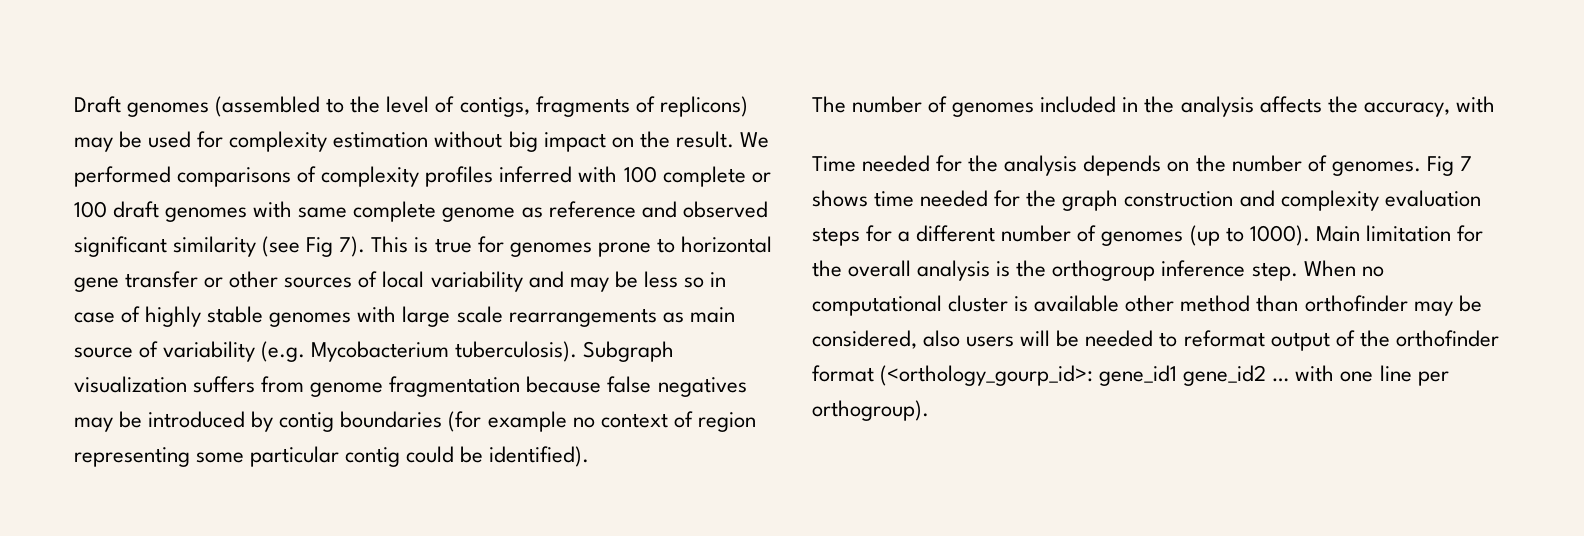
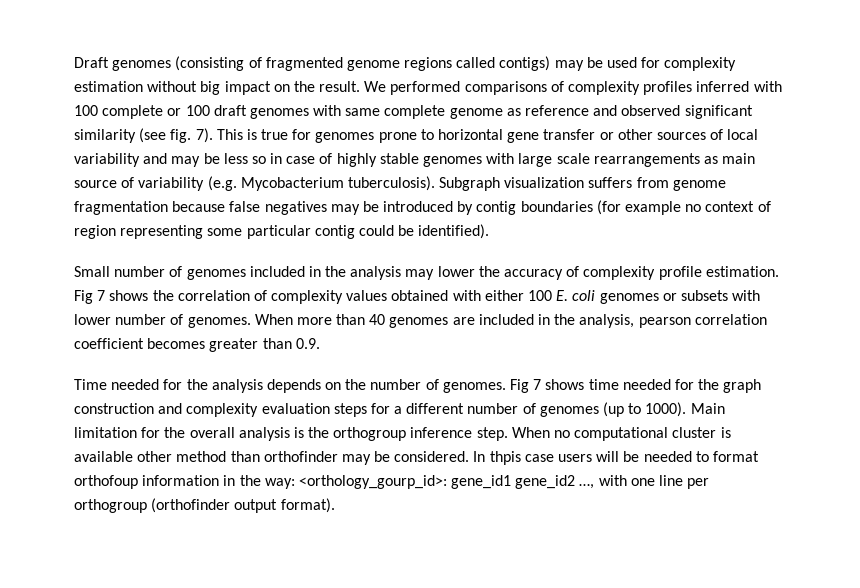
[215,96,748,117] (assembled to the level of contigs, fragments of replicons) -> [175,56,551,71] (consisting of fragmented genome regions called contigs)
[306,237,334,257] Fig -> [170,129,192,143] fig.
[812,96,846,113] The -> [74,266,110,277] Small
[1259,96,1495,117] affects the accuracy, with -> [405,266,779,280] [74,290,761,304] [74,314,767,328] [74,338,320,352] may lower the accuracy of complexity profile estimation. Fig 7 shows the correlation of complexity values obtained with either 100 E. coli genomes or subsets with lower number of genomes. When more than 40 genomes are included in the analysis, pearson correlation coefficient becomes greater than 0.9.
[812,330,961,349] considered, also -> [394,451,554,465] considered. In thpis case
[1183,330,1499,351] [812,365,1094,386] reformat output of the orthofinder format (<orthology_gourp_id>: -> [712,451,759,462] [74,475,447,489] format orthofoup information in the way: <orthology_gourp_id>:
[1272,378,1290,382] … -> [579,484,595,489] …,
[812,400,929,421] orthogroup). -> [74,498,335,513] orthogroup (orthofinder output format).

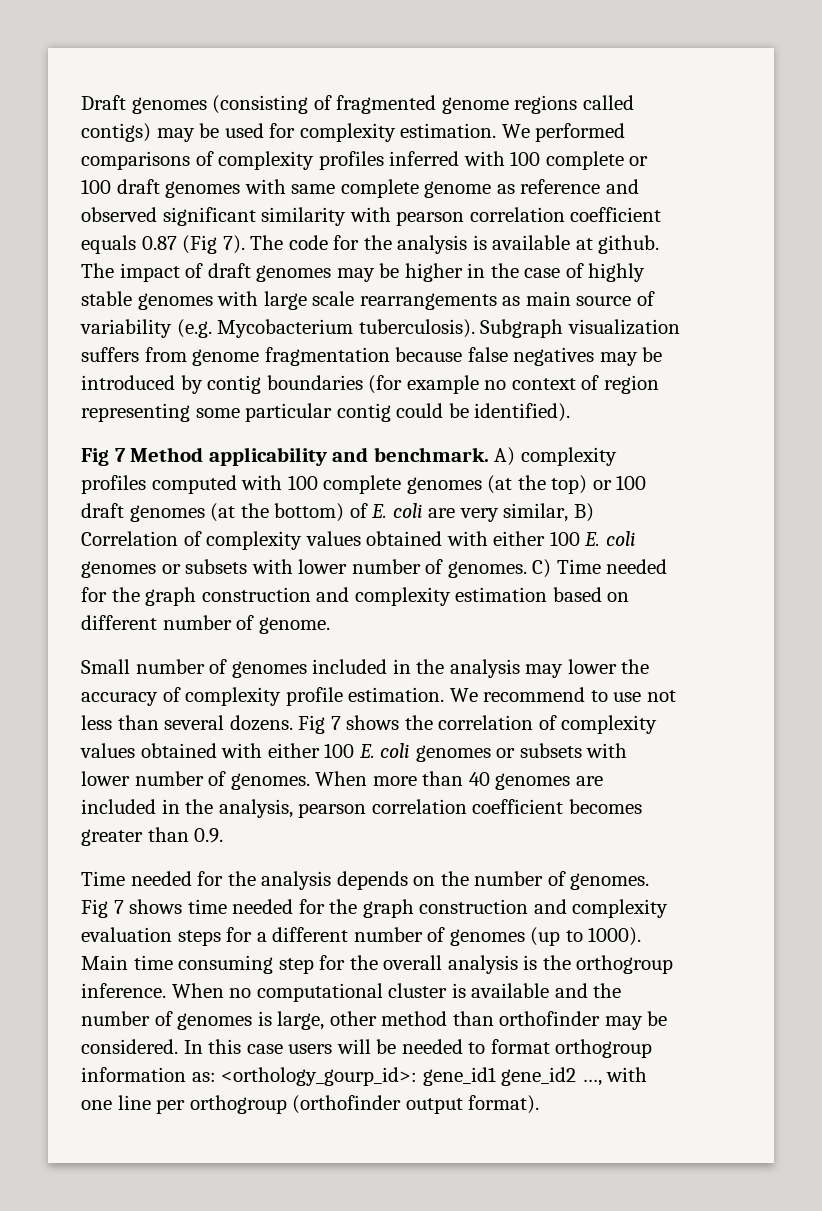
[74,81,361,95] estimation without big impact on the result. -> [400,123,497,138] estimation.
[139,128,759,143] [74,153,283,167] (see fig. 7). This is true for genomes prone to horizontal gene transfer or other sources of local variability and may be less so in -> [349,207,662,226] [81,235,660,254] [81,263,519,282] with pearson correlation coefficient equals 0.87 (Fig 7). The code for the analysis is available at github. The impact of draft genomes may be higher in the
(490, 231) none -> [81,447,617,466] [81,475,647,494] [81,503,594,522] [81,531,636,550] [81,559,668,578] [81,587,630,606] [81,615,330,634] // Fig 7 Method applicability and benchmark. A) complexity profiles computed with 100 complete genomes (at the top) or 100 draft genomes (at the bottom) of E. coli are very similar, B) Correlation of complexity values obtained with either 100 E. coli genomes or subsets with lower number of genomes. C) Time needed for the graph construction and complexity estimation based on different number of genome.
(779, 271) none -> [449,687,676,702] [81,715,293,731] We recommend to use not less than several dozens.
[74,427,137,438] limitation -> [133,955,314,974] time consuming step
[410,427,508,441] inference step. -> [81,983,166,998] inference.
(133, 456) none -> [554,983,622,998] [81,1011,325,1030] and the number of genomes is large,
[489,451,521,465] thpis -> [208,1039,242,1054] this
[74,475,295,489] orthofoup information in the way: -> [555,1039,653,1058] [81,1067,216,1082] orthogroup information as:

